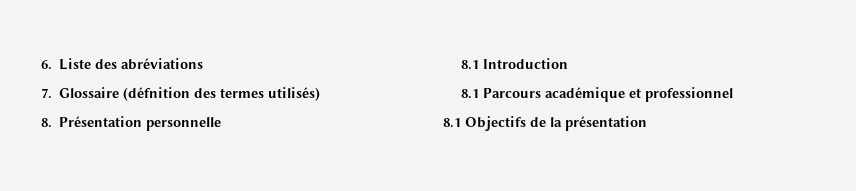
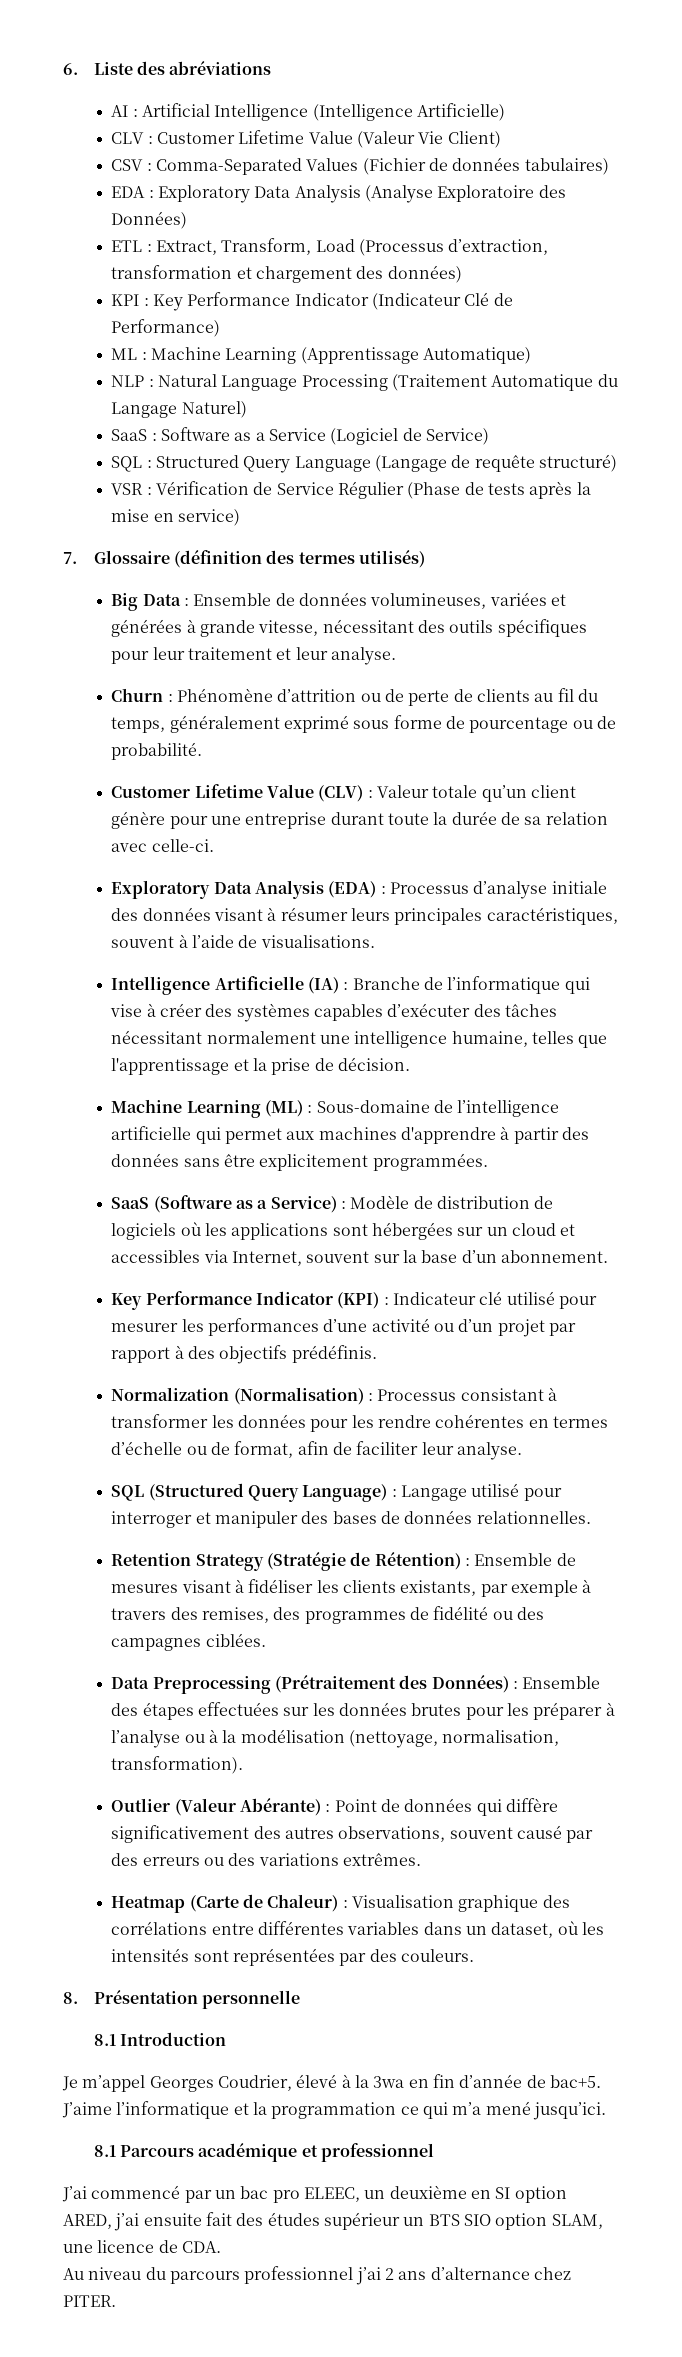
(204, 64) none -> [111,103,505,121] [111,130,501,148] [111,157,609,175] [111,185,566,203] [111,211,188,229] [111,238,549,256] [111,265,462,283] [111,292,513,311] [111,319,221,337] [111,347,531,364] [111,374,618,391] [111,401,247,418] [111,427,489,445] [111,454,617,473] [111,481,591,499] [111,509,240,526] // AI : Artificial Intelligence (Intelligence Artificielle) // CLV : Customer Lifetime Value (Valeur Vie Client) // CSV : Comma-Separated Values (Fichier de données tabulaires) // EDA : Exploratory Data Analysis (Analyse Exploratoire des Données) // ETL : Extract, Transform, Load (Processus d’extraction, transformation et chargement des données) // KPI : Key Performance Indicator (Indicateur Clé de Performance) // ML : Machine Learning (Apprentissage Automatique) // NLP : Natural Language Processing (Traitement Automatique du Langage Naturel) // SaaS : Software as a Service (Logiciel de Service) // SQL : Structured Query Language (Langage de requête structuré) // VSR : Vérification de Service Régulier (Phase de tests après la mise en service)
[123,87,191,101] (défnition -> [174,550,263,568] (définition
(321, 94) none -> [111,592,566,611] [111,619,587,637] [111,647,396,665] [111,688,598,706] [111,715,616,733] [111,742,203,760] [111,784,576,802] [111,811,608,829] [111,839,214,852] [111,880,607,899] [111,907,618,925] [111,934,375,948] [111,976,590,995] [110,1003,557,1022] [111,1030,608,1048] [111,1057,410,1075] [111,1099,560,1118] [111,1126,589,1144] [111,1153,488,1171] [111,1195,554,1213] [111,1222,576,1240] [111,1250,608,1266] [111,1291,597,1310] [111,1318,576,1337] [111,1345,377,1364] [111,1387,557,1405] [111,1414,608,1432] [111,1441,522,1460] [111,1483,562,1502] [111,1510,591,1528] [111,1552,576,1571] [111,1579,592,1597] [111,1606,544,1624] [111,1633,266,1651] [111,1675,601,1694] [111,1702,615,1720] [111,1729,560,1748] [111,1756,244,1774] [111,1798,558,1816] [111,1825,594,1843] [111,1853,421,1866] [111,1894,570,1913] [111,1921,604,1938] [111,1948,474,1966] // Big Data : Ensemble de données volumineuses, variées et générées à grande vitesse, nécessitant des outils spécifiques pour leur traitement et leur analyse. // Churn : Phénomène d’attrition ou de perte de clients au fil du temps, généralement exprimé sous forme de pourcentage ou de probabilité. // Customer Lifetime Value (CLV) : Valeur totale qu’un client génère pour une entreprise durant toute la durée de sa relation avec celle-ci. // Exploratory Data Analysis (EDA) : Processus d’analyse initiale des données visant à résumer leurs principales caractéristiques, souvent à l’aide de visualisations. // Intelligence Artificielle (IA) : Branche de l’informatique qui vise à créer des systèmes capables d’exécuter des tâches nécessitant normalement une intelligence humaine, telles que l'apprentissage et la prise de décision. // Machine Learning (ML) : Sous-domaine de l’intelligence artificielle qui permet aux machines d'apprendre à partir des données sans être explicitement programmées. // SaaS (Software as a Service) : Modèle de distribution de logiciels où les applications sont hébergées sur un cloud et accessibles via Internet, souvent sur la base d’un abonnement. // Key Performance Indicator (KPI) : Indicateur clé utilisé pour mesurer les performances d’une activité ou d’un projet par rapport à des objectifs prédéfinis. // Normalization (Normalisation) : Processus consistant à transformer les données pour les rendre cohérentes en termes d’échelle ou de format, afin de faciliter leur analyse. // SQL (Structured Query Language) : Langage utilisé pour interroger et manipuler des bases de données relationnelles. // Retention Strategy (Stratégie de Rétention) : Ensemble de mesures visant à fidéliser les clients existants, par exemple à travers des remises, des programmes de fidélité ou des campagnes ciblées. // Data Preprocessing (Prétraitement des Données) : Ensemble des étapes effectuées sur les données brutes pour les préparer à l’analyse ou à la modélisation (nettoyage, normalisation, transformation). // Outlier (Valeur Abérante) : Point de données qui diffère significativement des autres observations, souvent causé par des erreurs ou des variations extrêmes. // Heatmap (Carte de Chaleur) : Visualisation graphique des corrélations entre différentes variables dans un dataset, où les intensités sont représentées par des couleurs.
(569, 63) none -> [62,2074,601,2092] [62,2101,606,2120] // Je m’appel Georges Coudrier, élevé à la 3wa en fin d’année de bac+5. J’aime l’informatique et la programmation ce qui m’a mené jusqu’ici.
[443,116,647,131] 8.1 Objectifs de la présentation -> [62,2185,567,2203] [63,2212,603,2231] [63,2240,221,2253] [63,2266,571,2285] [63,2295,116,2307] J’ai commencé par un bac pro ELEEC, un deuxième en SI option ARED, j’ai ensuite fait des études supérieur un BTS SIO option SLAM, une licence de CDA. // Au niveau du parcours professionnel j’ai 2 ans d’alternance chez PITER.

